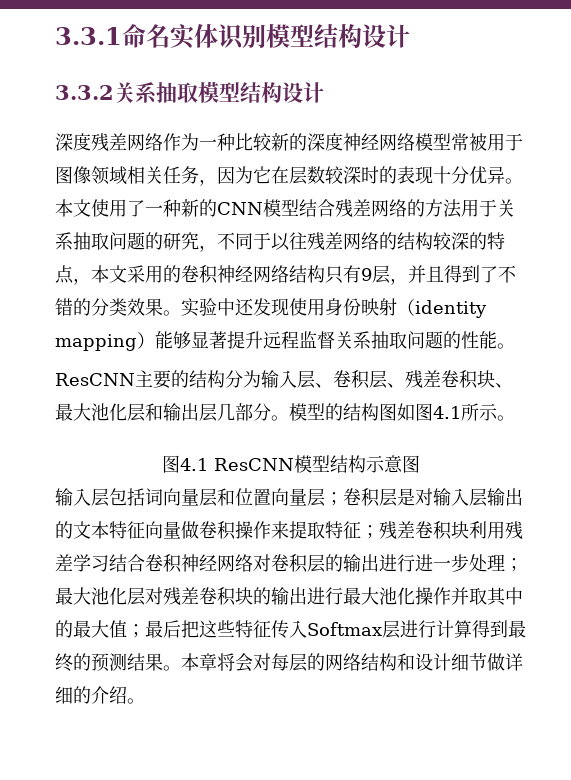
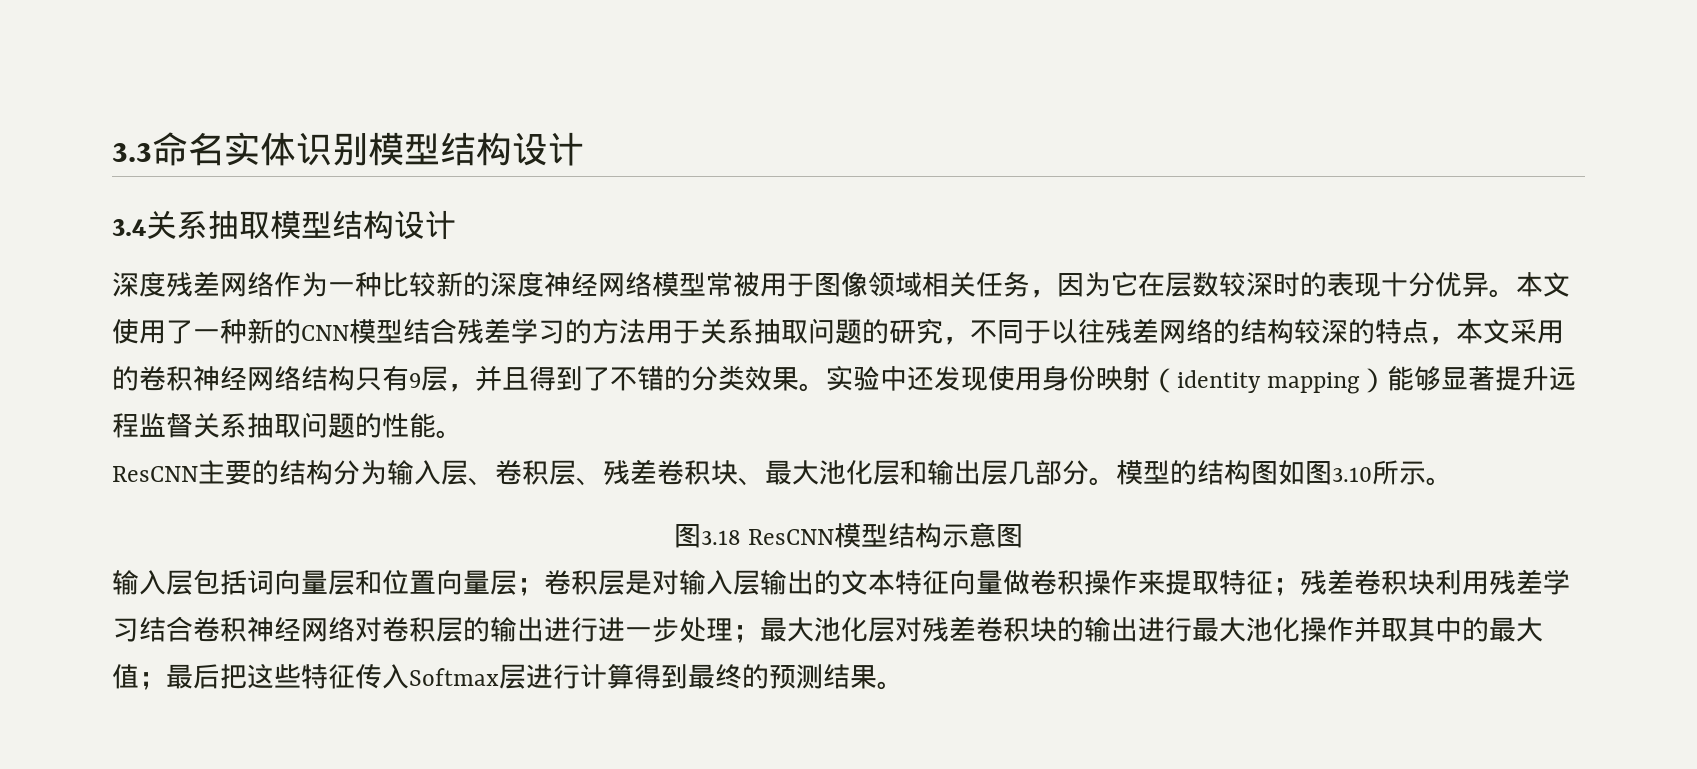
[55,27,122,45] 3.3.1 -> [112,143,152,162] 3.3
[55,85,114,100] 3.3.2 -> [112,219,146,236] 3.4
[371,199,407,217] 网络 -> [511,318,565,344] 学习
[433,406,461,419] 4.1 -> [1332,467,1372,482] 3.10
[180,458,208,471] 4.1 -> [700,530,741,545] 3.18
[181,653,523,672] [55,686,145,704] 本章将会对每层的网络结构和设计细节做详细的介绍。 -> (904, 685) none

